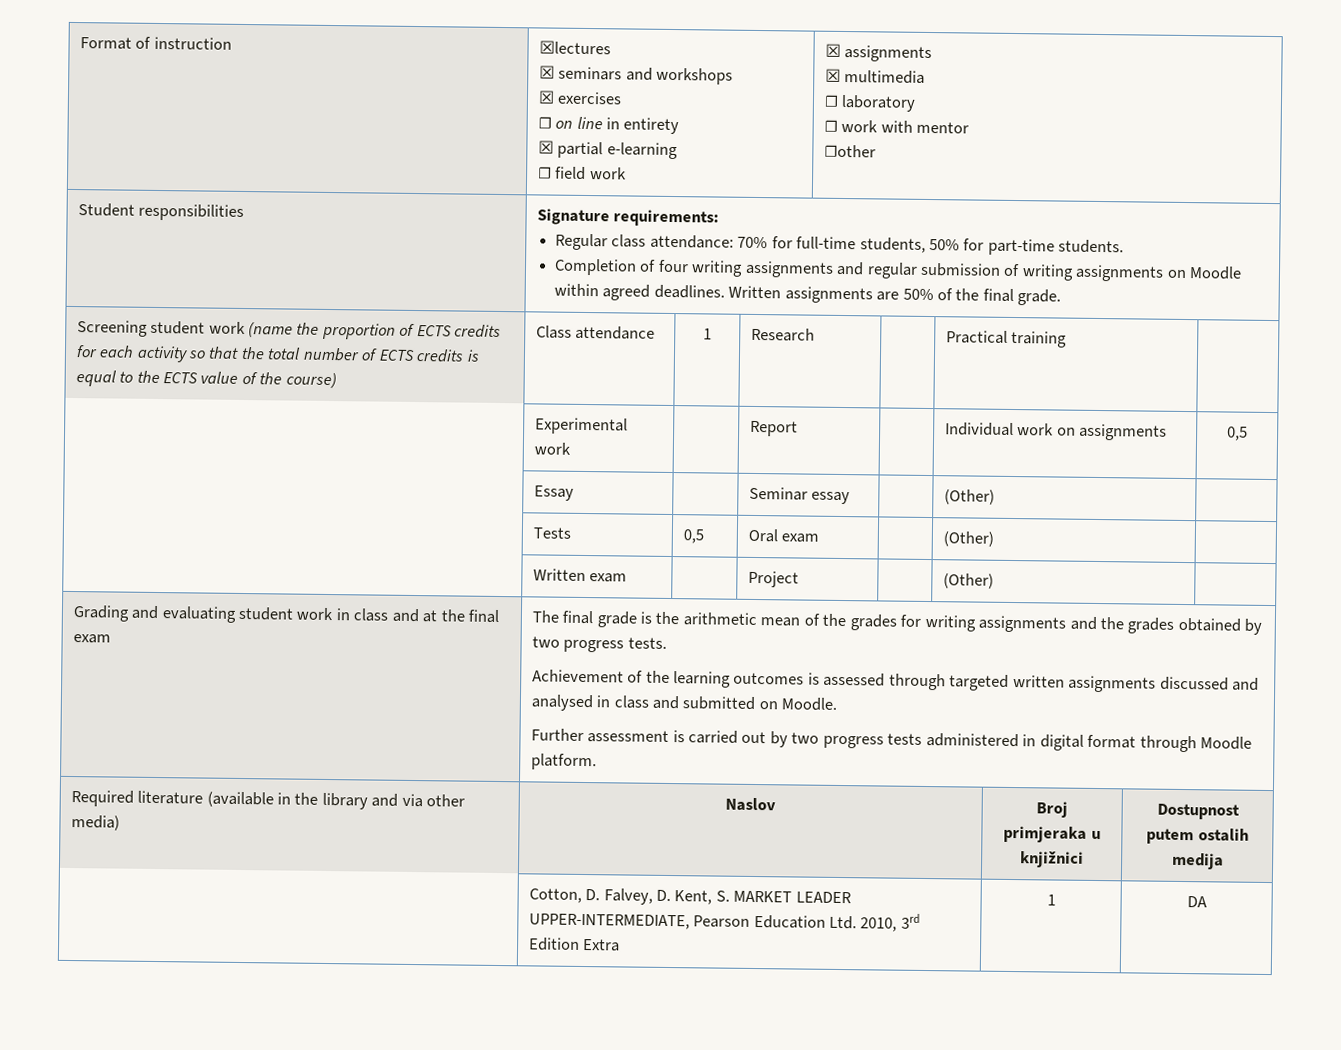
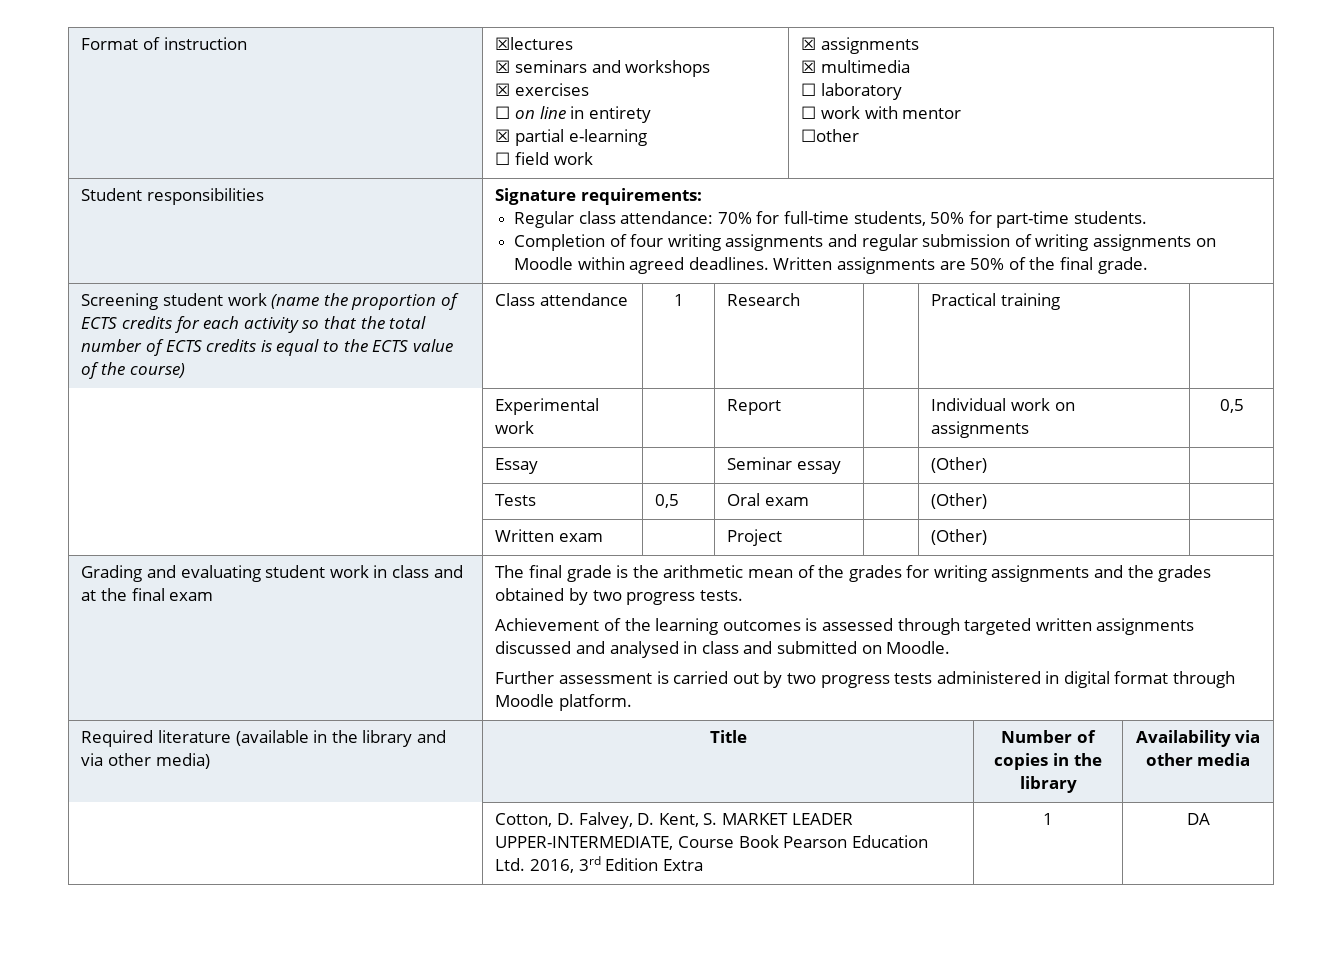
[725,797,776,812] [1036,801,1068,818] [1003,825,1101,843] [1020,850,1084,868] [1156,803,1240,820] [1146,828,1249,845] [1171,852,1224,870] Naslov | Broj primjeraka u knjižnici | Dostupnost putem ostalih medija -> [709,730,747,743] [1001,730,1096,743] [994,753,1102,770] [1019,776,1077,793] [1135,730,1261,747] [1145,753,1251,766] Title | Number of copies in the library | Availability via other media
(690, 921) none -> [677,835,779,848] Course Book
[860,917,898,932] 2010, -> [529,859,574,873] 2016,

